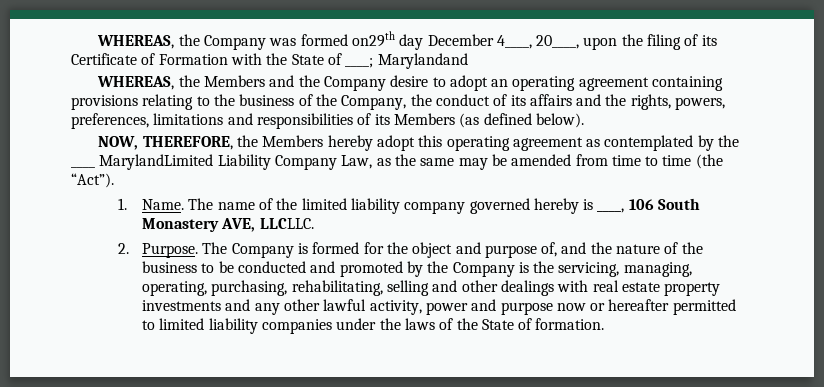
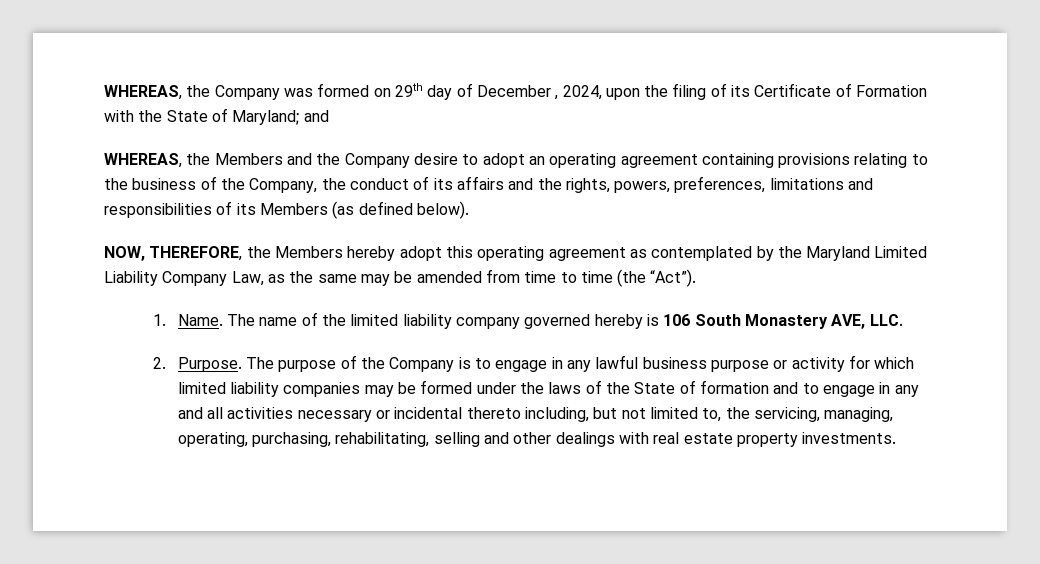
[351,31,580,50] on29th day December 4____, 20____, -> [373,83,602,100] on 29th day of December , 2024,
[345,53,468,69] ____; Marylandand -> [232,110,329,125] Maryland; and
[71,154,214,170] ____ MarylandLimited -> [806,246,928,261] Maryland Limited
[597,208,625,213] ____, -> (659, 320) none
[259,218,314,229] LLCLLC. -> [869,314,903,326] LLC.
[231,242,703,258] [141,261,529,277] Company is formed for the object and purpose of, and the nature of the business to be conducted and promoted by the Company is -> [278,355,915,372] [177,380,919,397] [177,407,722,422] purpose of the Company is to engage in any lawful business purpose or activity for which limited liability companies may be formed under the laws of the State of formation and to engage in any and all activities necessary or incidental thereto including, but not limited to,
[141,299,736,315] [141,318,605,334] investments and any other lawful activity, power and purpose now or hereafter permitted to limited liability companies under the laws of the State of formation. -> [802,432,897,444] investments.

